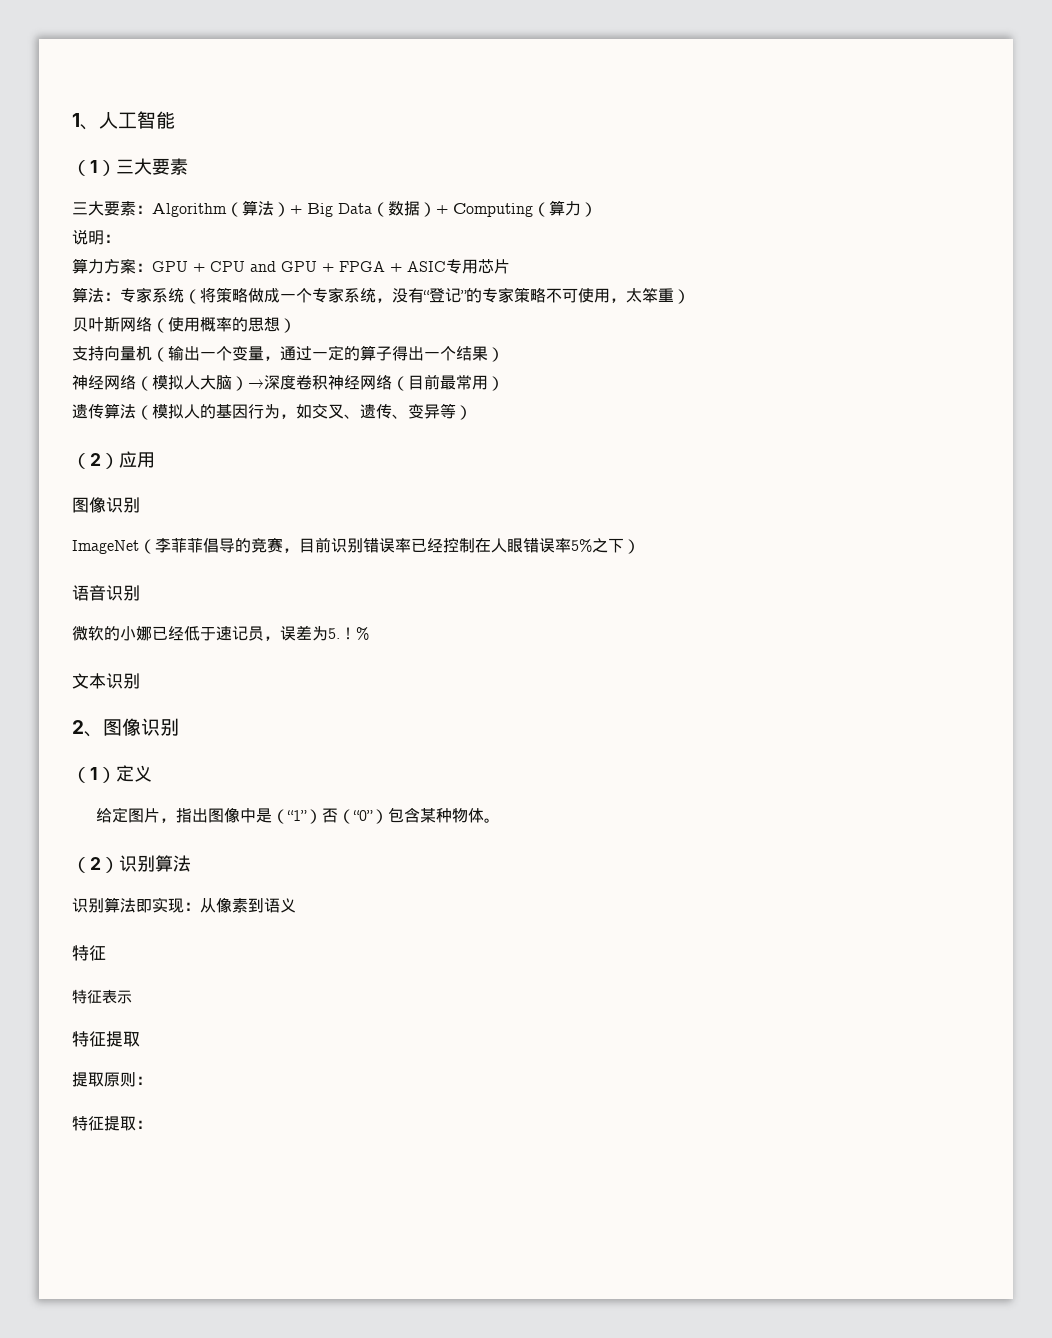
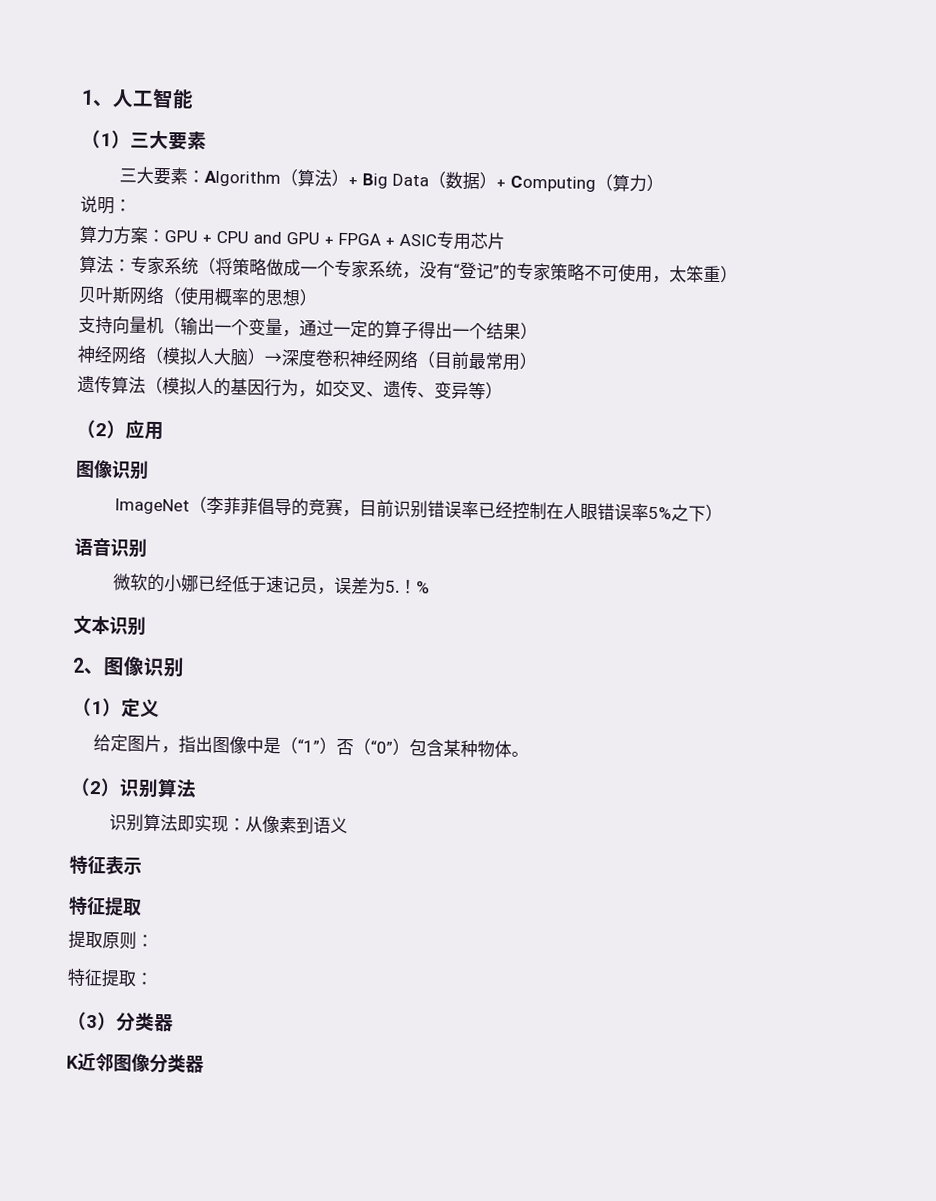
[72,989,102,1004] // 特征 -> (106, 865) none
(152, 1124) none -> [67,1011,174,1032] [66,1052,204,1074] // （3）分类器 // K近邻图像分类器

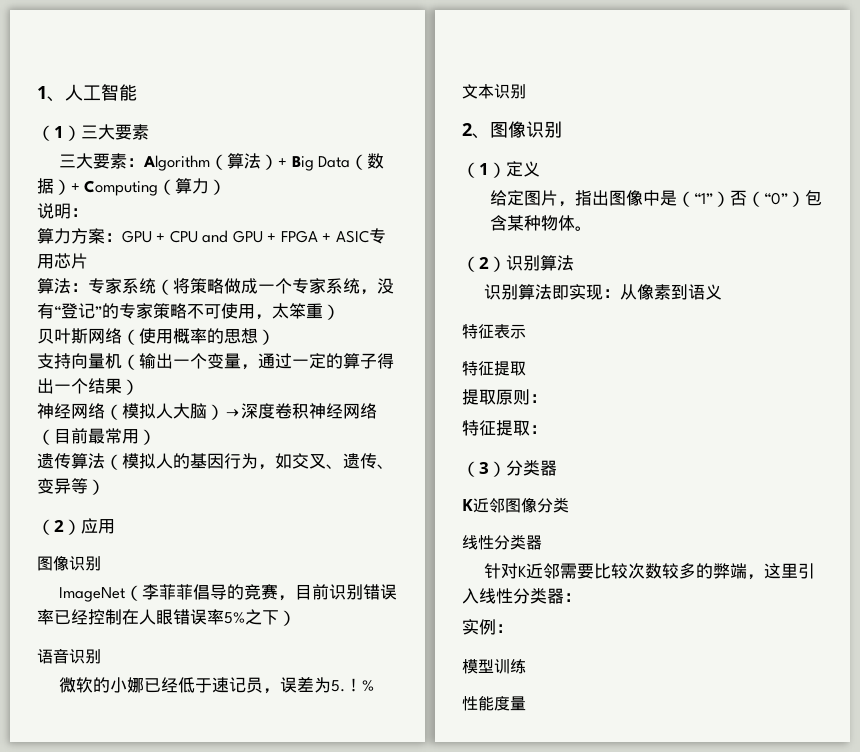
[185,1055,204,1073] 器 -> [462,534,542,550] [484,563,816,580] [462,588,581,604] [462,619,513,635] [462,659,526,674] [462,696,526,711] // 线性分类器 // 针对K近邻需要比较次数较多的弊端，这里引入线性分类器： // 实例： // 模型训练 // 性能度量

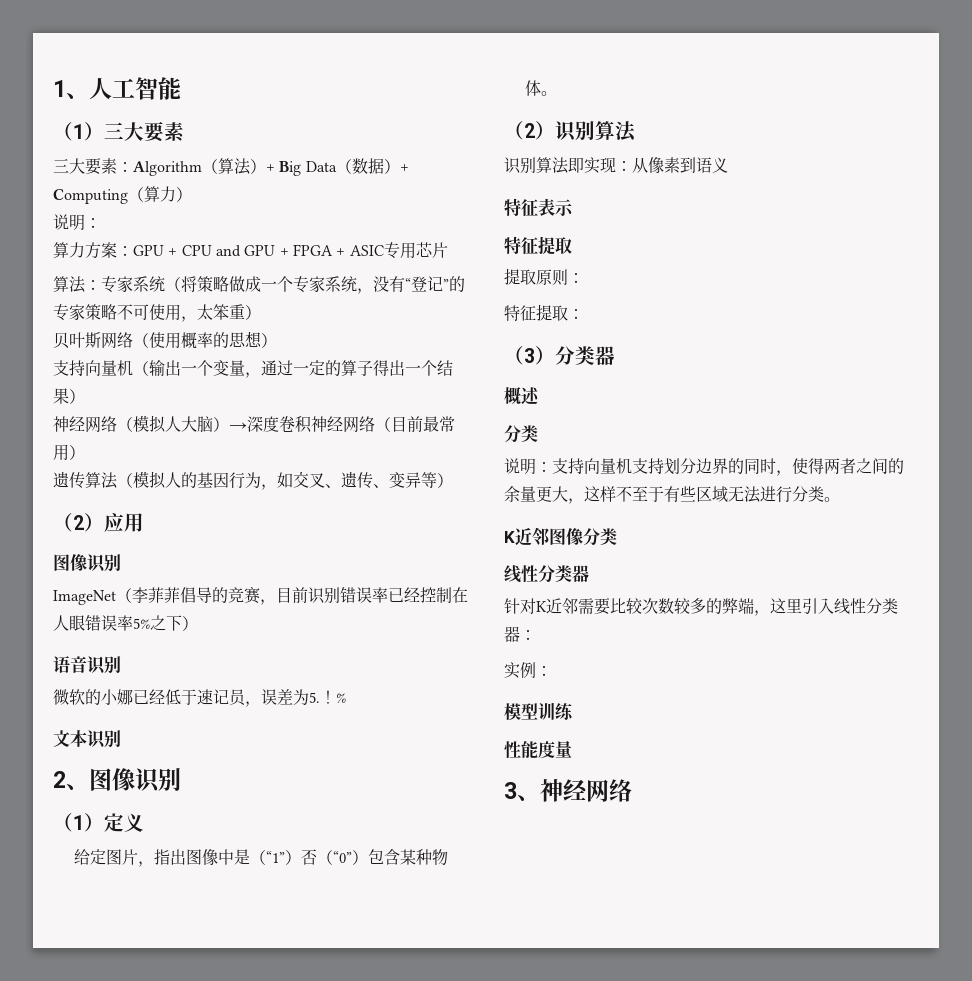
(557, 468) none -> [504,387,540,405] [504,425,538,443] [504,458,904,476] [504,486,840,504] // 概述 // 分类 // 说明：支持向量机支持划分边界的同时，使得两者之间的余量更大，这样不至于有些区域无法进行分类。
(526, 703) none -> [504,779,632,802] // 3、神经网络

